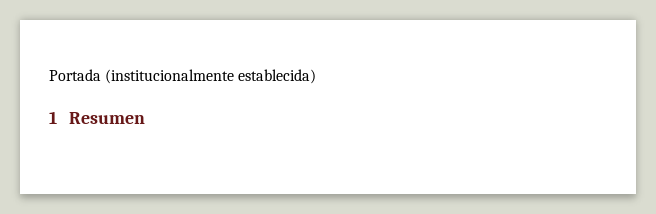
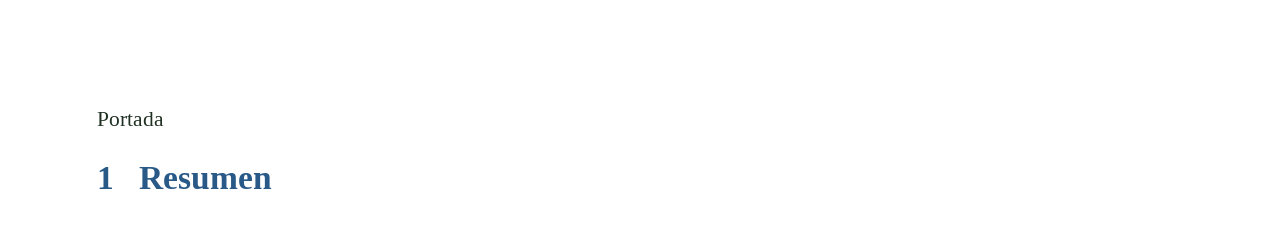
[105,69,317,84] (institucionalmente establecida) -> (164, 119) none

